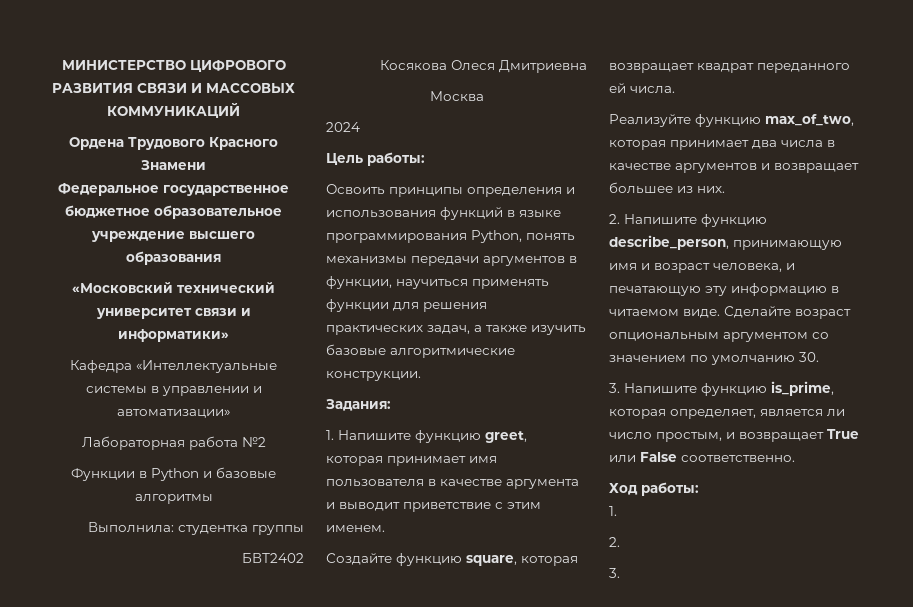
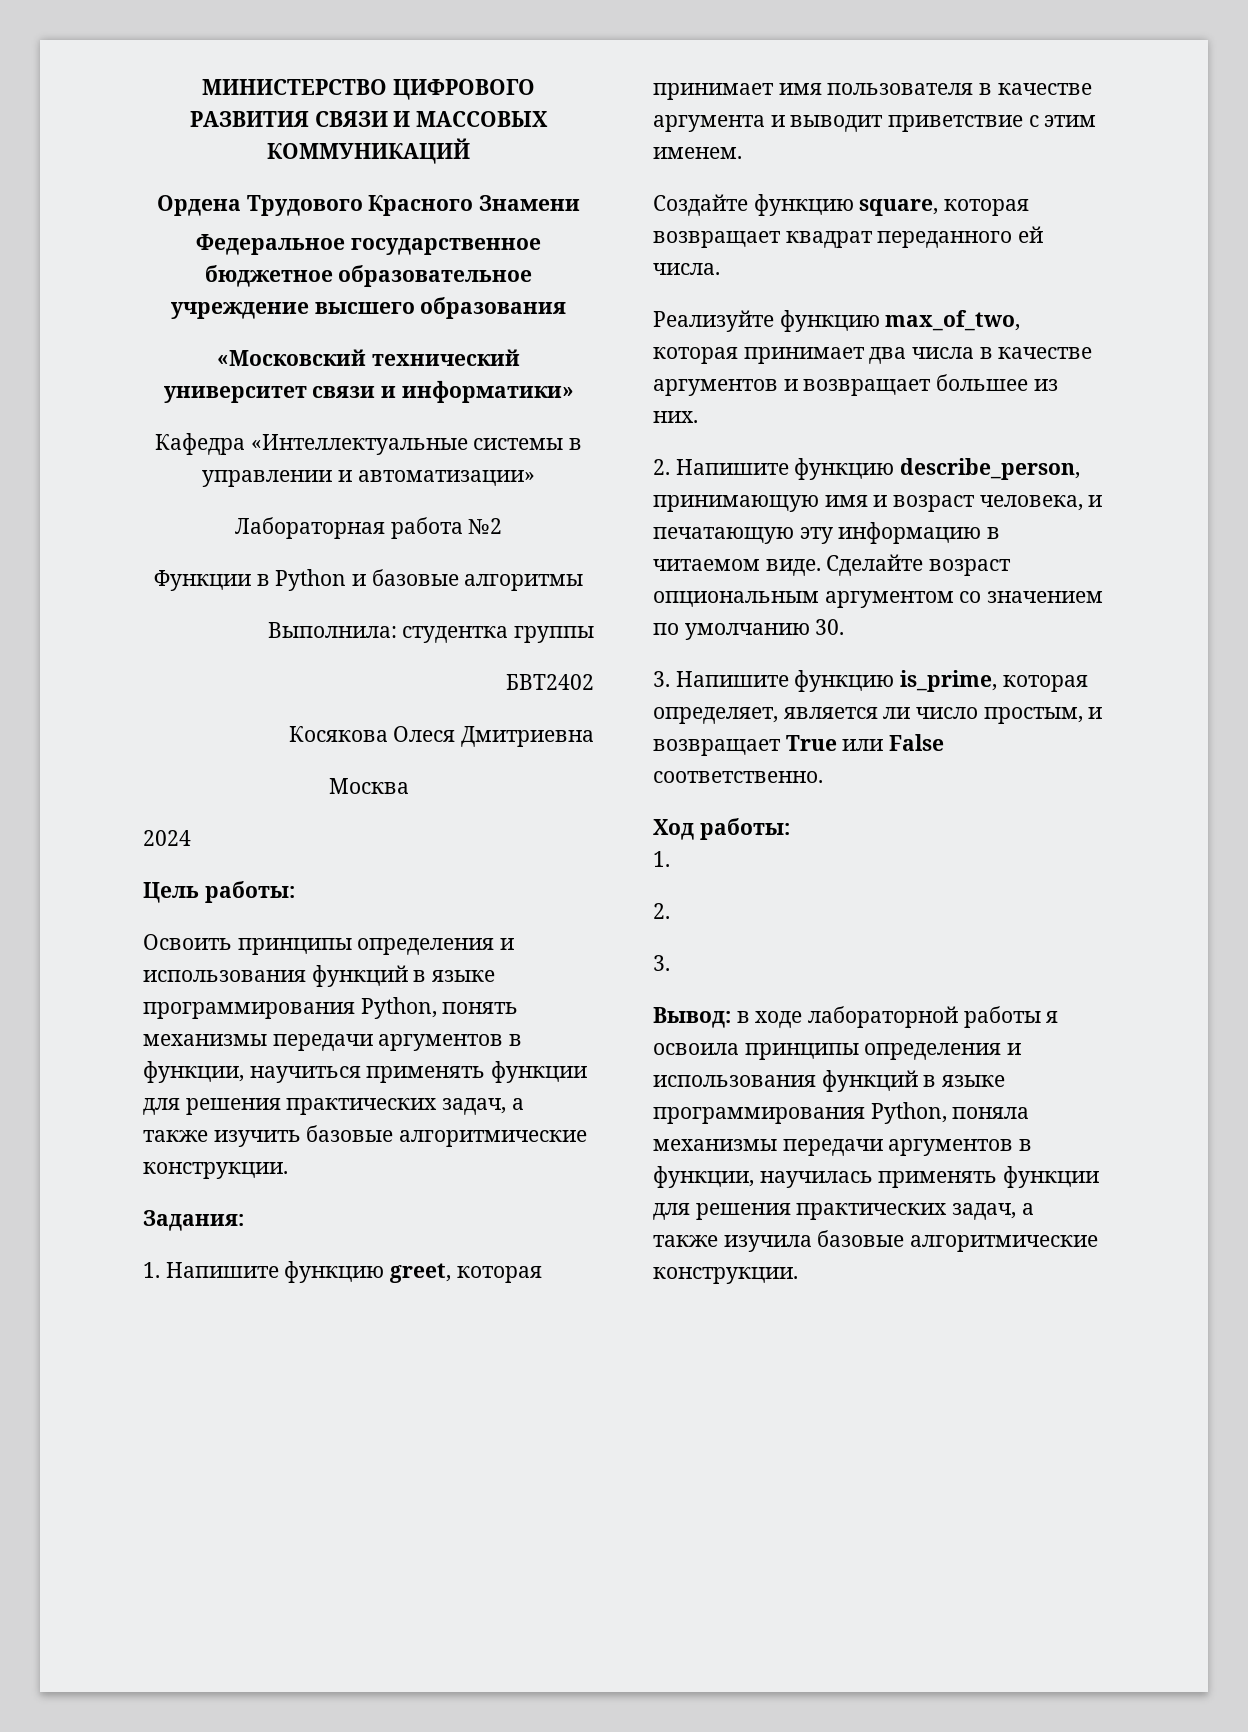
(620, 573) none -> [653,1006,1059,1028] [653,1043,1022,1060] [653,1070,1006,1092] [653,1102,1030,1124] [653,1139,1033,1156] [653,1166,1100,1188] [653,1203,1034,1220] [653,1230,1099,1252] [653,1267,798,1284] // Вывод: в ходе лабораторной работы я освоила принципы определения и использования функций в языке программирования Python, поняла механизмы передачи аргументов в функции, научилась применять функции для решения практических задач, а также изучила базовые алгоритмические конструкции.

